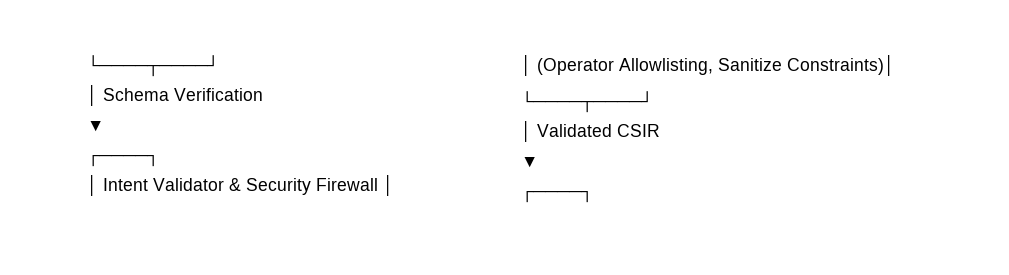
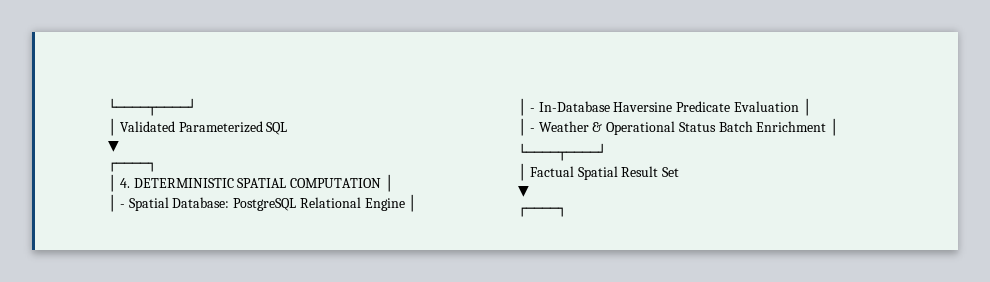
[87,55,219,77] [87,85,263,106] └────┬────┘ // │ Schema Verification -> [108,98,196,116] [108,118,288,136] └────┬────┘ // │ Validated Parameterized SQL
[103,175,394,196] [521,55,895,76] [521,91,653,113] [521,121,660,142] Intent Validator & Security Firewall │ // │ (Operator Allowlisting, Sanitize Constraints)│ // └────┬────┘ // │ Validated CSIR -> [119,174,393,192] [108,194,417,212] [518,98,811,116] [518,118,839,136] [518,143,606,161] [518,163,680,181] 4. DETERMINISTIC SPATIAL COMPUTATION │ // │ - Spatial Database: PostgreSQL Relational Engine │ // │ - In-Database Haversine Predicate Evaluation │ // │ - Weather & Operational Status Batch Enrichment │ // └────┬────┘ // │ Factual Spatial Result Set

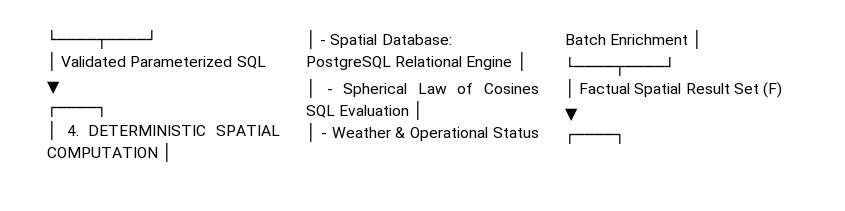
[538,101,731,112] In-Database Haversine Predicate -> [343,83,539,97] [306,105,335,118] Spherical Law of Cosines SQL
(680, 172) none -> [762,82,782,98] (F)

